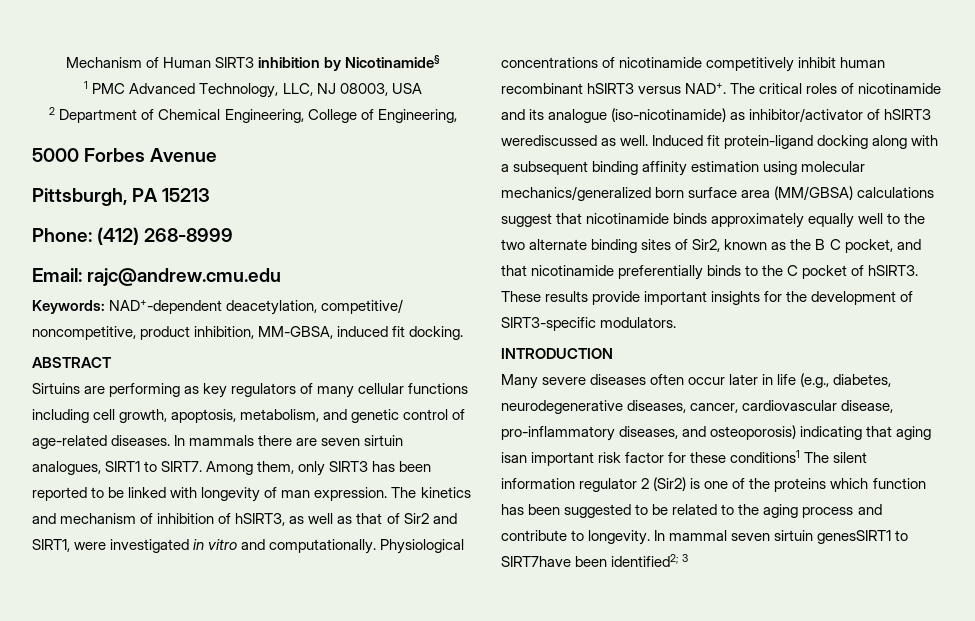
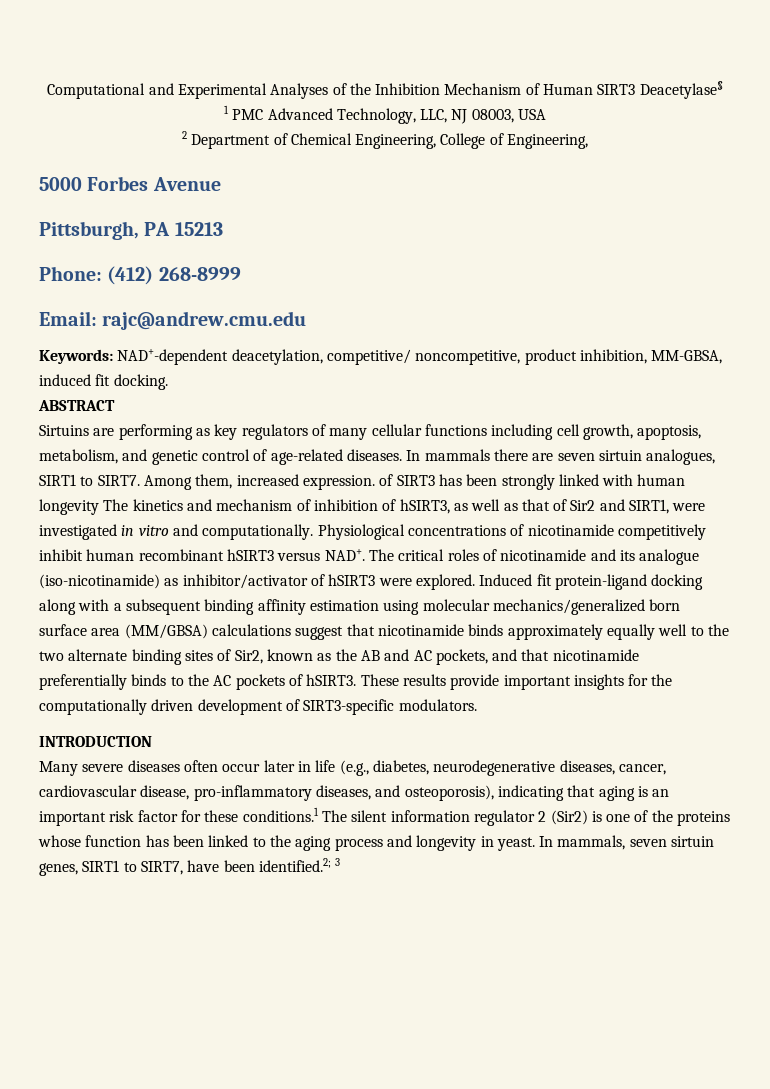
(65, 62) none -> [47,83,441,99] Computational and Experimental Analyses of the Inhibition
[258,55,441,71] inhibition by Nicotinamide§ -> [639,81,723,99] Deacetylase§
[298,461,432,476] [32,487,388,502] only SIRT3 has been reported to be linked with longevity of man expression. -> [236,474,686,490] [39,499,99,515] increased expression. of SIRT3 has been strongly linked with human longevity
[501,135,649,146] werediscussed as well. -> [378,574,475,590] were explored.
[815,239,893,253] B C pocket, -> [360,649,488,665] AB and AC pockets,
[787,265,848,279] C pocket -> [213,674,285,690] AC pockets
(808, 296) none -> [39,699,194,715] computationally driven
[710,425,797,440] osteoporosis) -> [404,785,494,801] osteoporosis),
[501,452,527,463] isan -> [637,786,670,797] is an
[730,450,801,463] conditions1 -> [242,807,319,822] conditions.1
[830,478,869,489] which -> [38,835,81,847] whose
[564,504,718,518] suggested to be related -> [208,835,249,847] linked
[501,530,909,545] [501,554,679,567] contribute to longevity. In mammal seven sirtuin genesSIRT1 to SIRT7have been identified2; -> [416,835,715,851] [39,858,331,876] longevity in yeast. In mammals, seven sirtuin genes, SIRT1 to SIRT7, have been identified.2;

